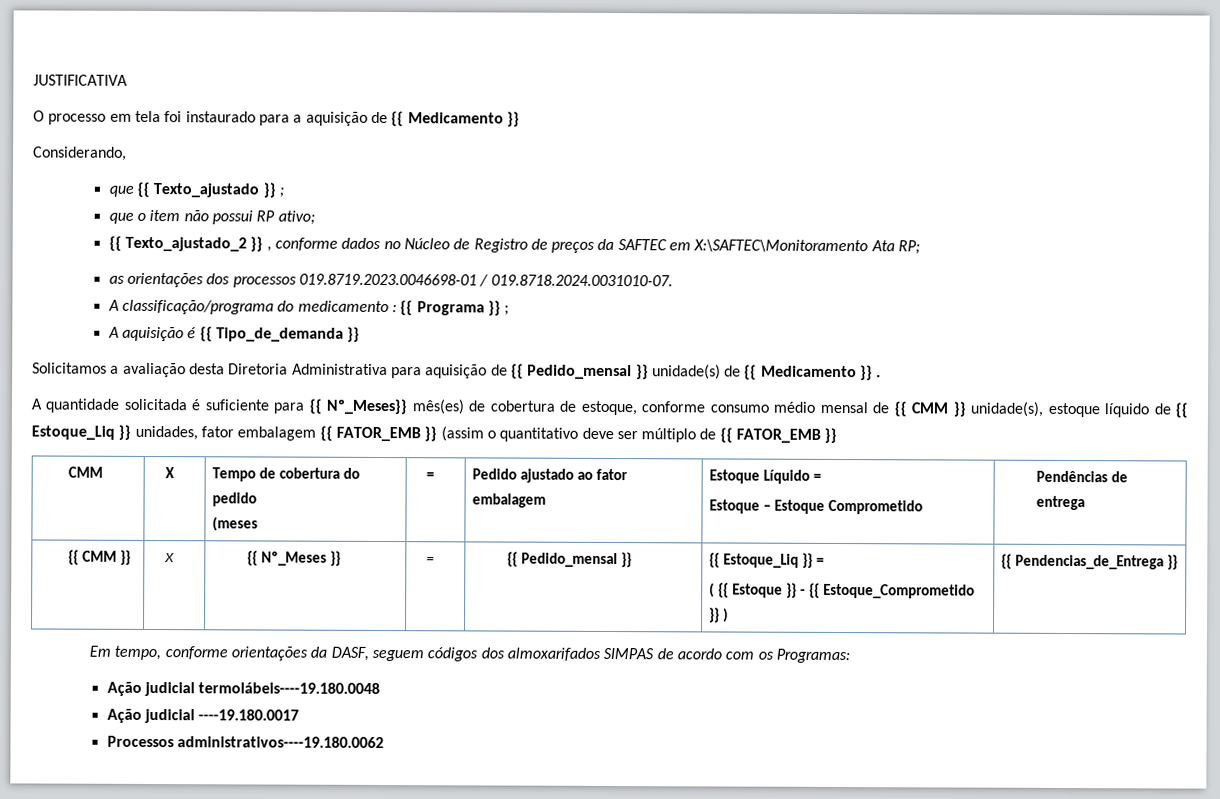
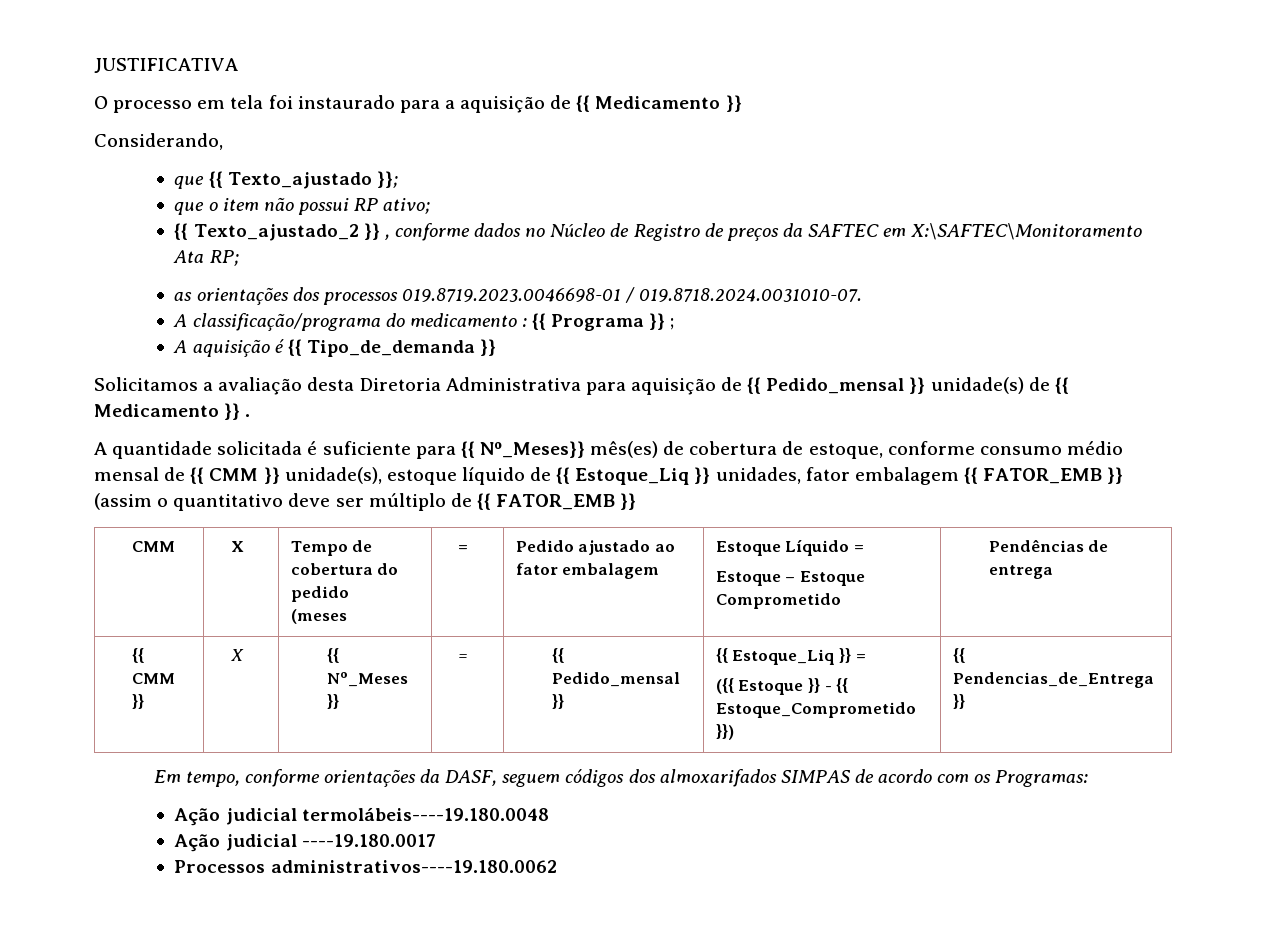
[262,182,284,198] }} ; -> [376,171,398,188] }};
[709,582,729,598] ( {{ -> [715,678,734,694] ({{
[709,607,729,623] }} ) -> [715,724,734,740] }})

